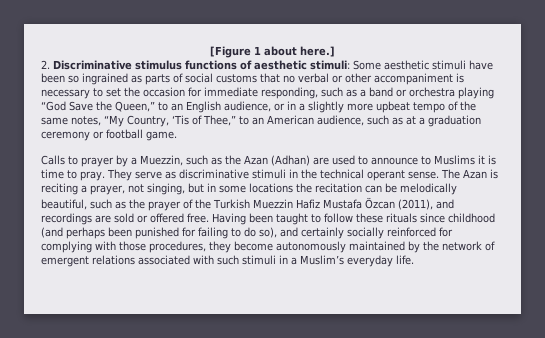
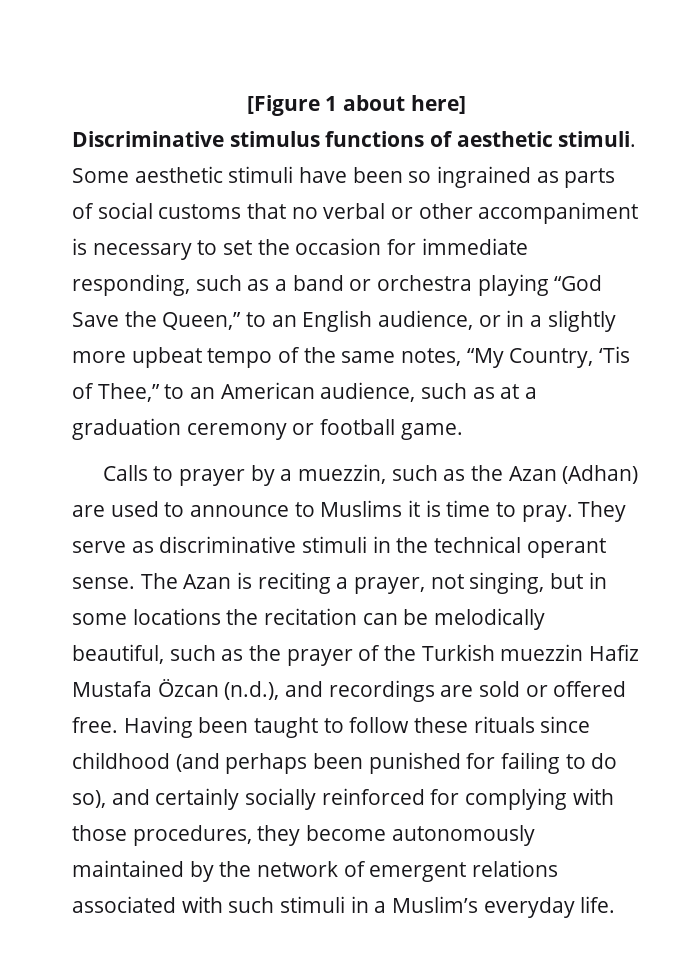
[300,46,335,57] [41,60,50,69] here.] // 2. -> [410,95,466,114] here] //
[310,60,350,70] stimuli: -> [558,131,637,147] stimuli.
[140,155,183,166] Muezzin, -> [297,464,386,484] muezzin,
[252,199,293,209] Muezzin -> [500,644,584,661] muezzin
[397,199,433,210] (2011), -> [224,681,280,700] (n.d.),

